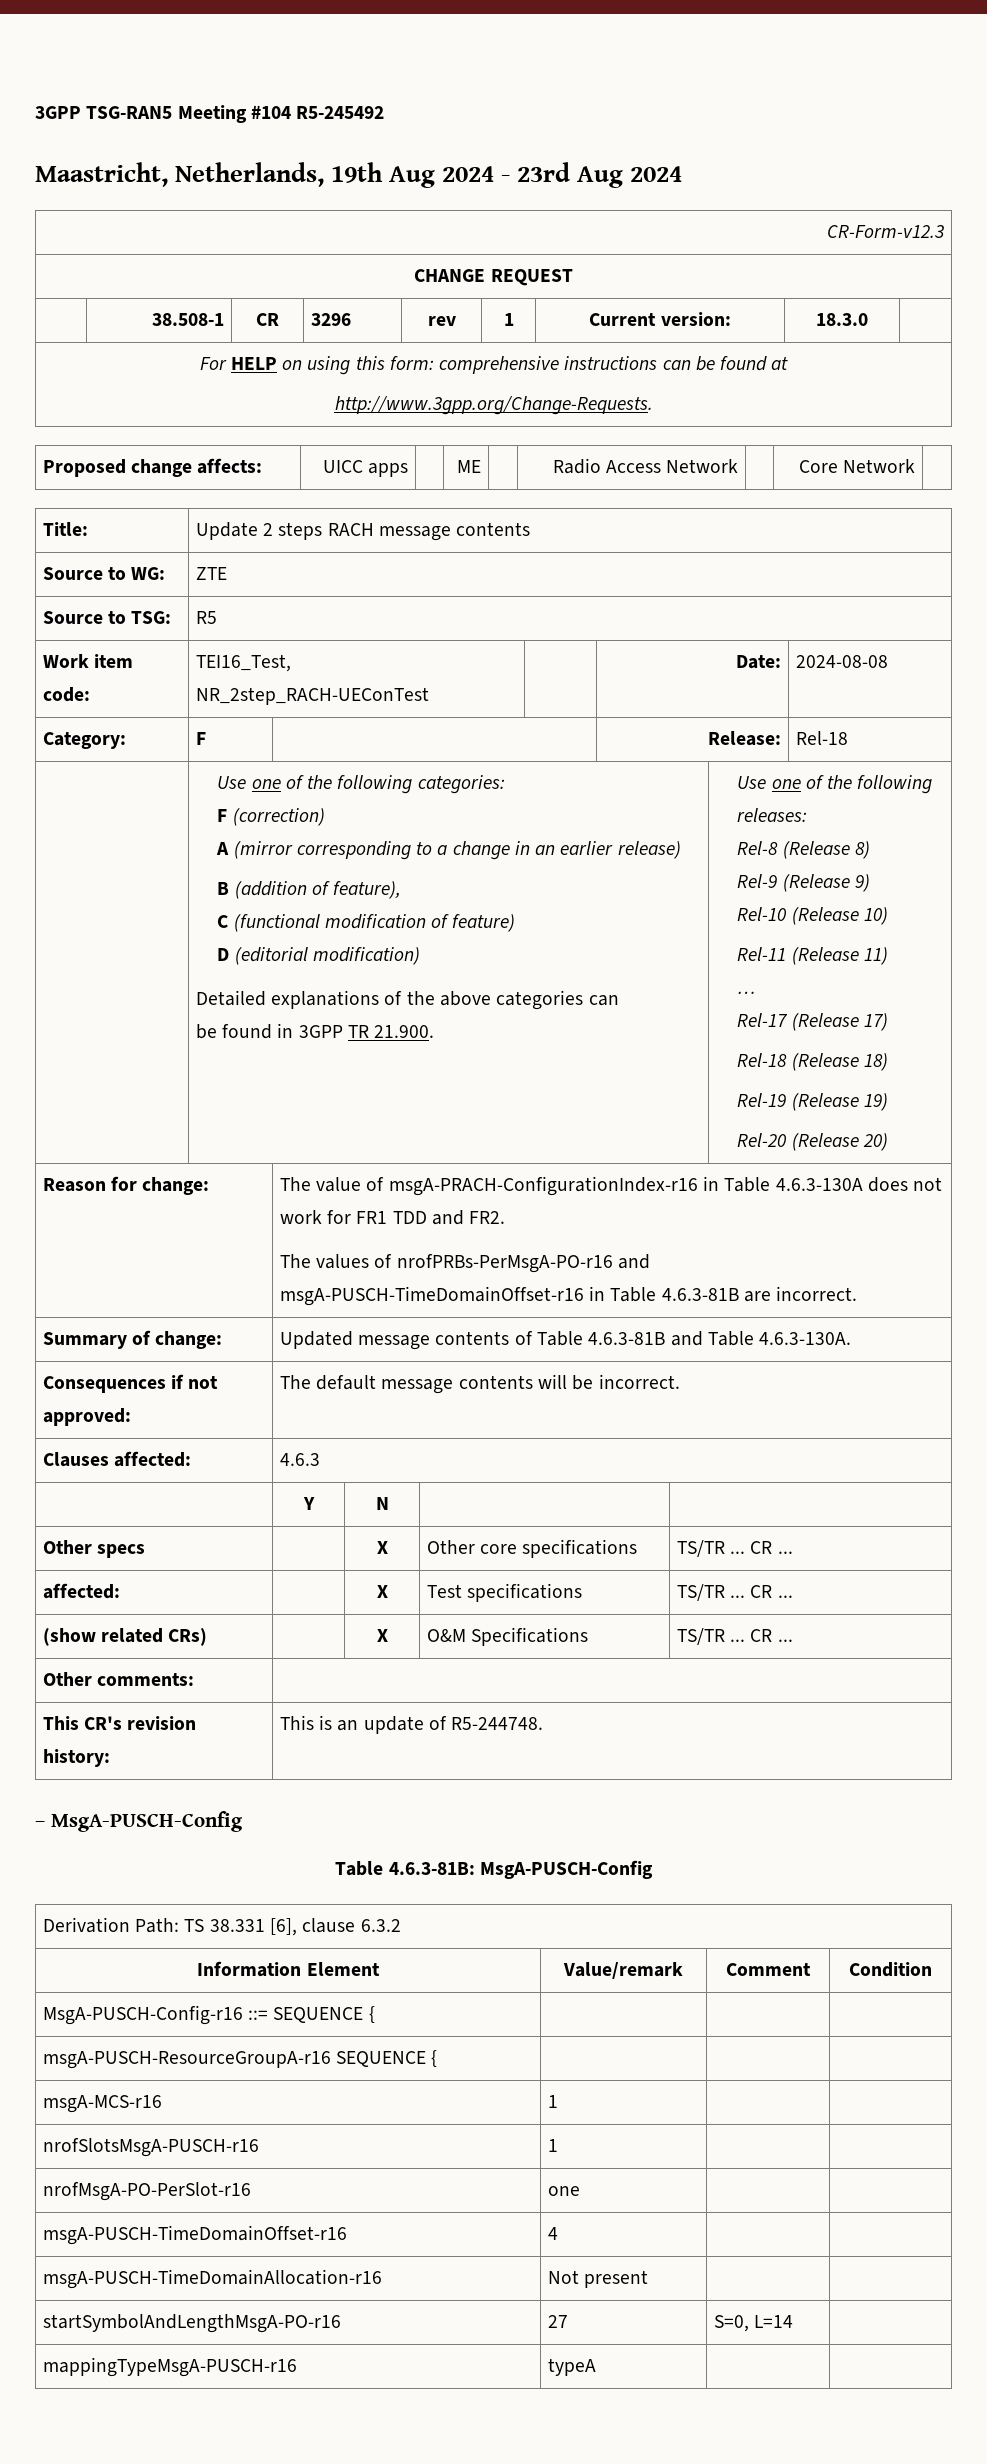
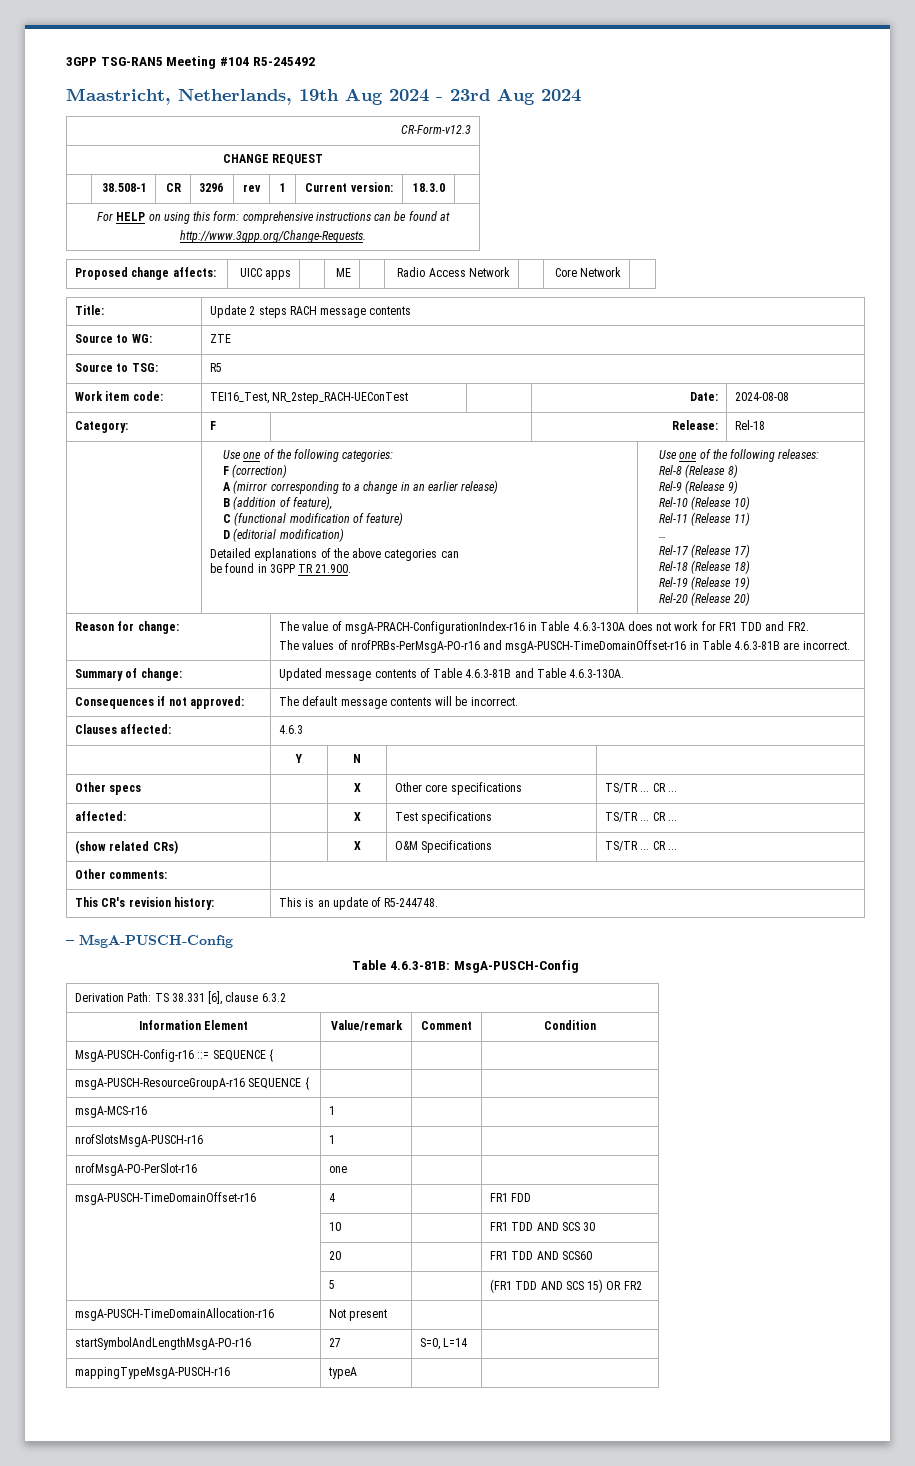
(558, 2233) none -> [490,1193,532,1202] [329,1222,342,1231] [490,1222,596,1231] [329,1251,342,1260] [490,1251,592,1260] [329,1280,336,1289] [490,1279,642,1293] FR1 FDD // | 10 | | FR1 TDD AND SCS 30 // | 20 | | FR1 TDD AND SCS60 // | 5 | | (FR1 TDD AND SCS 15) OR FR2

